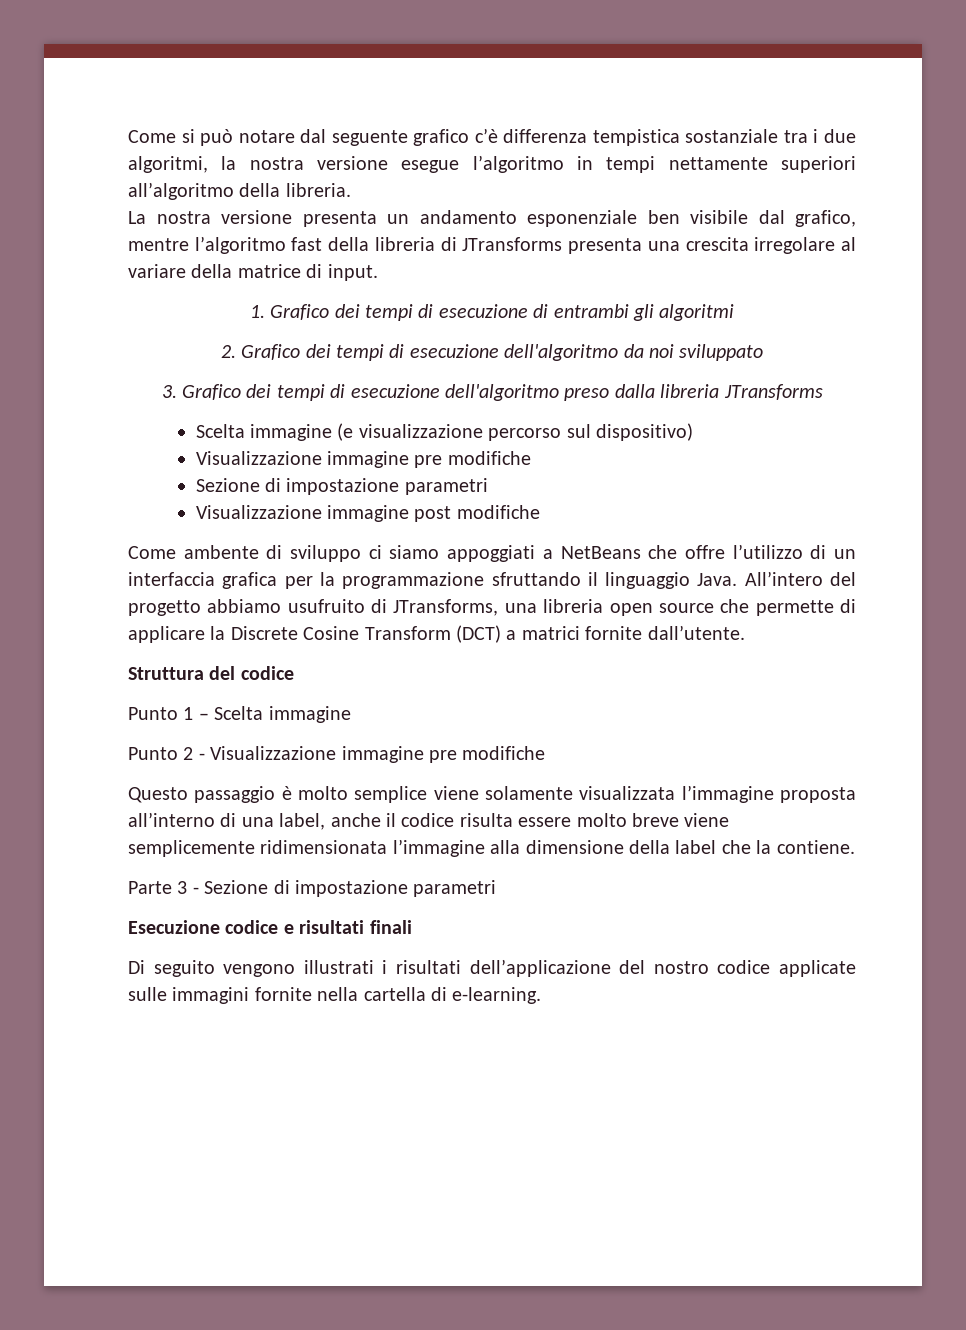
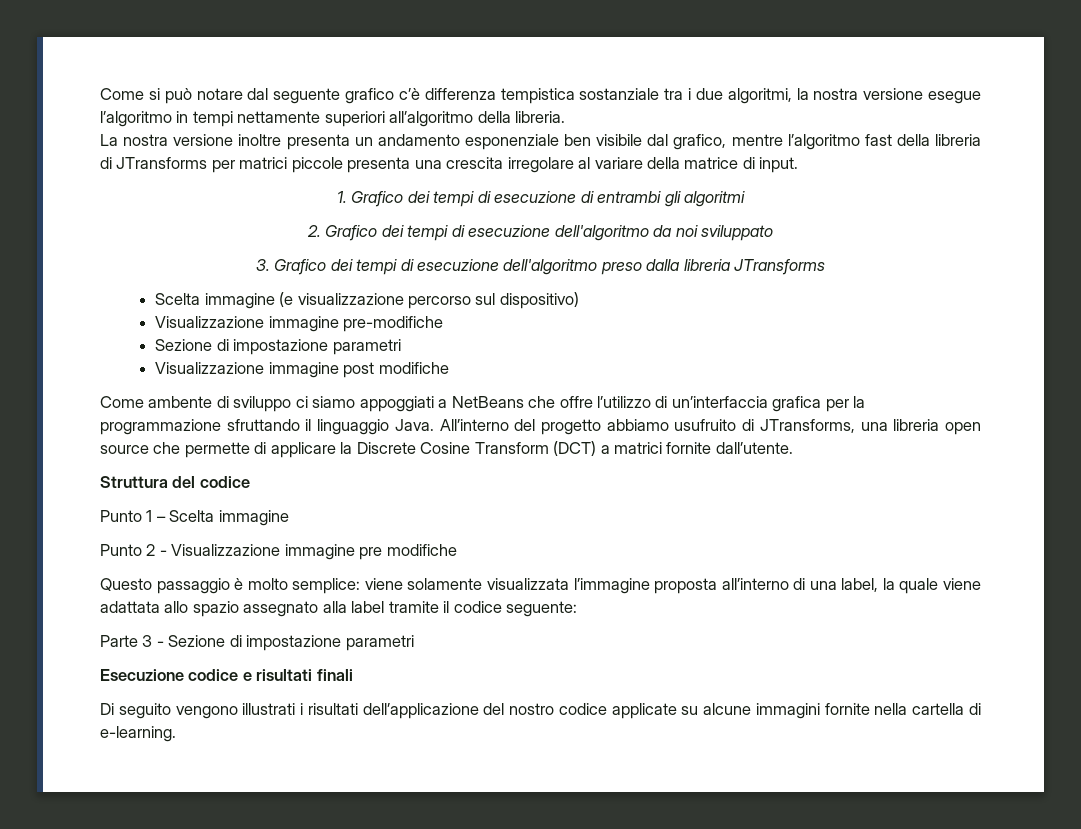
(292, 217) none -> [238,134,282,146] inoltre
(563, 244) none -> [211,157,343,173] per matrici piccole
[414,451,531,468] pre modifiche -> [343,316,444,332] pre-modifiche
[834,549,857,559] [128,572,215,586] un interfaccia -> [671,396,768,408] un’interfaccia
[744,571,823,586] All’intero -> [439,419,509,431] All’interno
[354,786,428,803] semplice -> [292,578,361,594] semplice:
[330,813,730,827] [128,839,855,857] anche il codice risulta essere molto breve viene semplicemente ridimensionata l’immagine alla dimensione della label che la contiene. -> [882,578,981,594] [100,601,578,617] la quale viene adattata allo spazio assegnato alla label tramite il codice seguente:
[128,987,167,1001] sulle -> [681,703,752,715] su alcune

